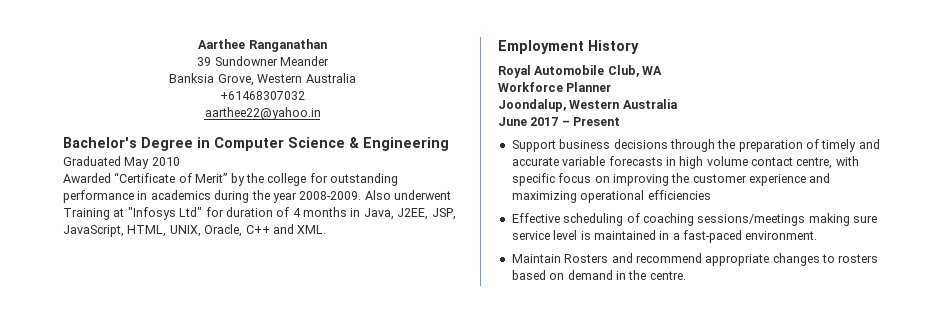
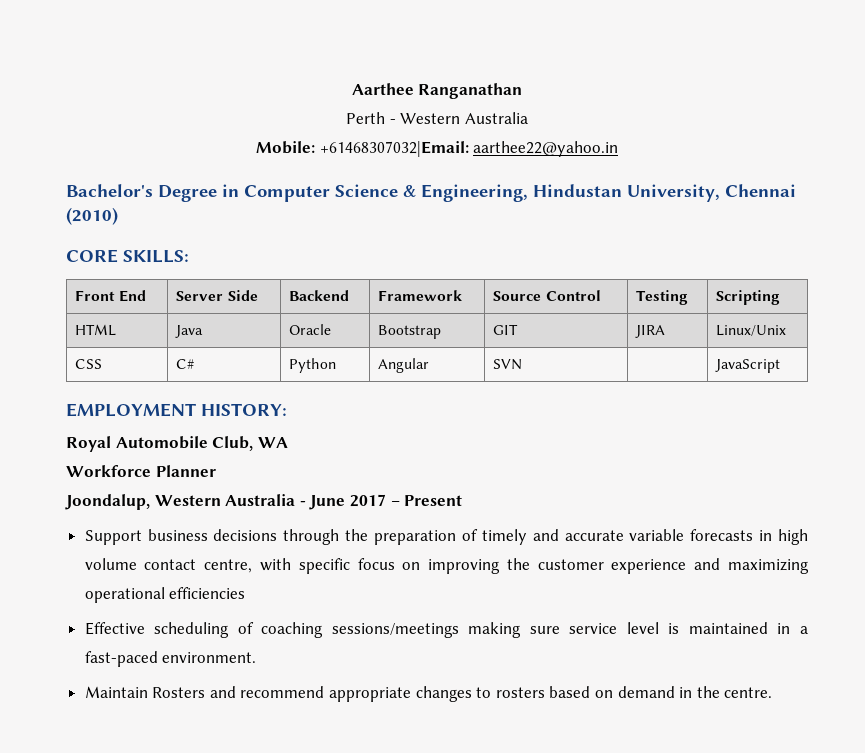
[197,56,329,66] [169,73,356,86] [220,91,305,100] 39 Sundowner Meander // Banksia Grove, Western Australia // +61468307032 // -> [346,112,528,124] [255,141,469,157] Perth - Western Australia // Mobile: +61468307032|Email:
[363,137,449,151] [63,156,180,169] [63,172,398,186] [63,190,451,203] [63,207,456,220] [63,224,327,237] [498,40,639,54] Engineering // Graduated May 2010 // Awarded “Certificate of Merit” by the college for outstanding performance in academics during the year 2008-2009. Also underwent Training at "Infosys Ltd" for duration of 4 months in Java, J2EE, JSP, JavaScript, HTML, UNIX, Oracle, C++ and XML. // Employment History -> [421,184,796,202] [66,207,118,225] [66,249,189,263] [75,290,146,302] [176,290,258,301] [289,290,350,301] [378,290,463,301] [493,290,601,301] [636,290,689,305] [716,290,781,305] [75,324,117,336] [175,325,204,338] [289,324,332,335] [378,325,442,339] [493,324,519,335] [635,325,666,338] [716,325,787,336] [75,359,103,369] [176,359,195,369] [289,358,337,373] [378,358,430,373] [493,359,523,370] [715,359,781,373] [66,403,287,417] Engineering, Hindustan University, Chennai (2010) // CORE SKILLS: // Front End | Server Side | Backend | Framework | Source Control | Testing | Scripting // HTML | Java | Oracle | Bootstrap | GIT | JIRA | Linux/Unix // CSS | C# | Python | Angular | SVN | | JavaScript // EMPLOYMENT HISTORY:
(678, 104) // -> [299,501,306,506] -

